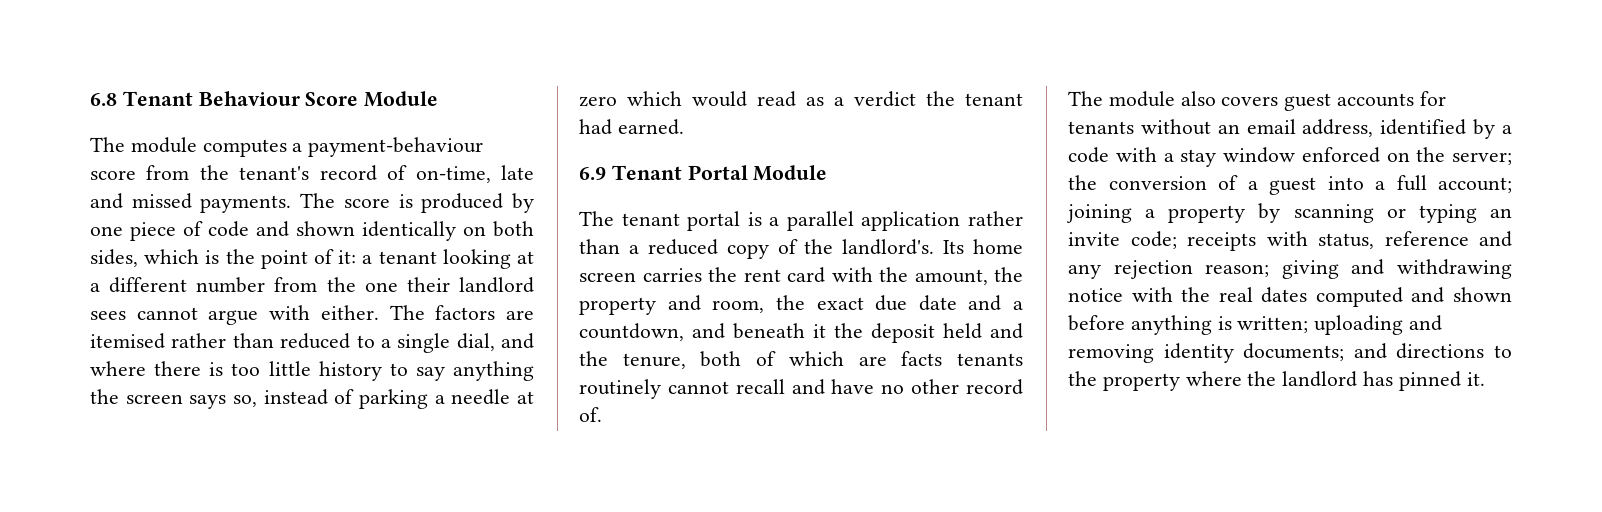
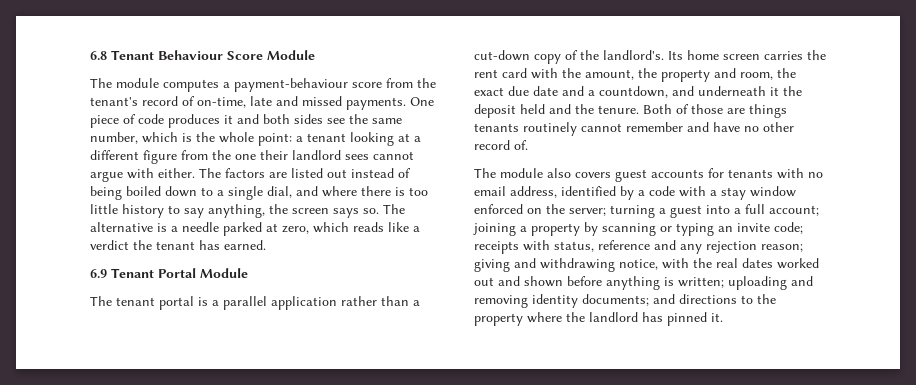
[300,193,534,213] [90,221,534,241] [90,249,357,269] The score is produced by one piece of code and shown identically on both sides, which is the point of it: -> [410,97,434,106] [90,114,402,128] [90,132,292,146] One piece of code produces it and both sides see the same number, which is the whole point:
[196,277,266,293] number -> [143,150,177,164] figure
[90,333,351,349] itemised rather than reduced -> [291,168,411,178] [90,186,197,200] listed out instead of being boiled down
[453,361,534,381] anything -> [208,204,265,218] anything,
[232,389,534,409] [579,91,824,107] so, instead of parking a needle at zero which would read as -> [363,204,405,214] [90,222,409,236] so. The alternative is a needle parked at zero, which reads like
[579,119,612,135] had -> [199,240,220,250] has
[647,239,718,255] reduced -> [474,50,530,61] cut-down
[733,323,805,339] beneath -> [698,86,766,96] underneath
[622,351,943,369] tenure, both of which are facts -> [598,104,787,118] tenure. Both of those are things
[735,379,785,394] recall -> [626,122,683,132] remember
[1140,119,1240,135] without an -> [777,168,823,179] with no
[1068,175,1238,190] the conversion of -> [610,205,655,218] turning
[1068,288,1123,302] notice -> [619,259,658,270] notice,
[1315,287,1403,307] computed -> [777,258,819,269] [474,277,494,286] worked out

